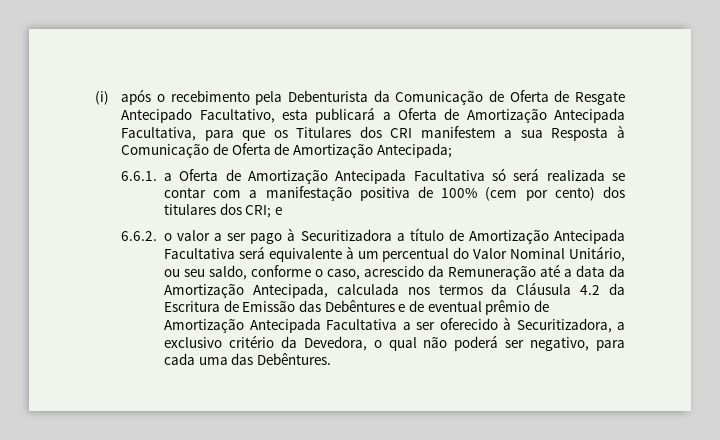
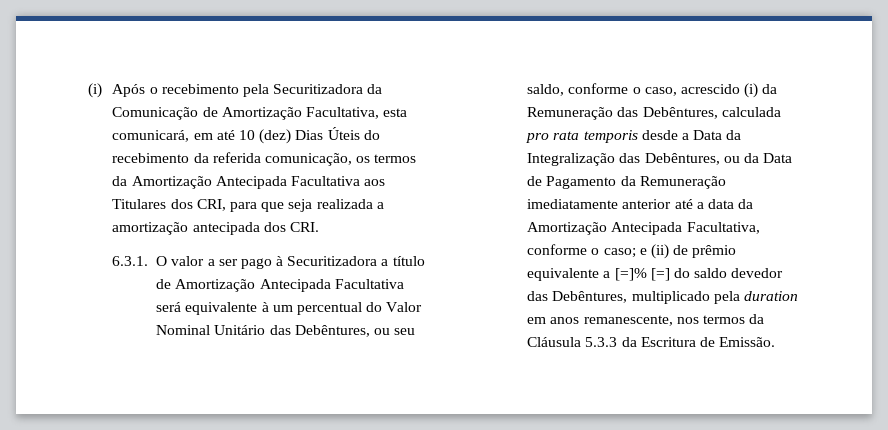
[95,89,152,105] (i) após -> [88,83,146,98] (i) Após
[287,90,368,102] Debenturista -> [273,84,364,94] Securitizadora
[509,90,626,105] [121,107,625,123] [121,125,625,141] [121,143,452,158] [121,168,625,184] [164,186,625,201] [164,203,282,218] [121,231,173,241] Oferta de Resgate Antecipado Facultativo, esta publicará a Oferta de Amortização Antecipada Facultativa, para que os Titulares dos CRI manifestem a sua Resposta à Comunicação de Oferta de Amortização Antecipada; // 6.6.1. a Oferta de Amortização Antecipada Facultativa só será realizada se contar com a manifestação positiva de 100% (cem por cento) dos titulares dos CRI; e // 6.6.2. o -> [221,107,408,120] [112,127,380,144] [112,152,417,166] [112,176,386,189] [112,199,384,212] [112,222,319,235] [112,256,168,266] Amortização Facultativa, esta comunicará, em até 10 (dez) Dias Úteis do recebimento da referida comunicação, os termos da Amortização Antecipada Facultativa aos Titulares dos CRI, para que seja realizada a amortização antecipada dos CRI. // 6.3.1. O
[569,246,625,262] Unitário, -> [214,325,370,337] Unitário das Debêntures,
[428,265,537,280] da Remuneração -> [744,83,778,98] [527,107,781,120] [526,130,742,143] [527,153,793,166] [527,176,726,189] [527,199,672,209] (i) da Remuneração das Debêntures, calculada pro rata temporis desde a Data da Integralização das Debêntures, ou da Data de Pagamento da Remuneração imediatamente anterior
[252,283,399,298] Antecipada, calculada -> [611,222,760,235] [527,244,737,259] [527,268,784,281] [527,291,798,304] [527,315,673,326] Antecipada Facultativa, conforme o caso; e (ii) de prêmio equivalente a [=]% [=] do saldo devedor das Debêntures, multiplicado pela duration em anos remanescente,
[580,285,601,295] 4.2 -> [585,337,618,347] 5.3.3
[242,300,549,315] [164,317,626,333] [164,335,625,351] [164,353,331,365] Emissão das Debêntures e de eventual prêmio de Amortização Antecipada Facultativa a ser oferecido à Securitizadora, a exclusivo critério da Devedora, o qual não poderá ser negativo, para cada uma das Debêntures. -> [719,337,776,347] Emissão.

